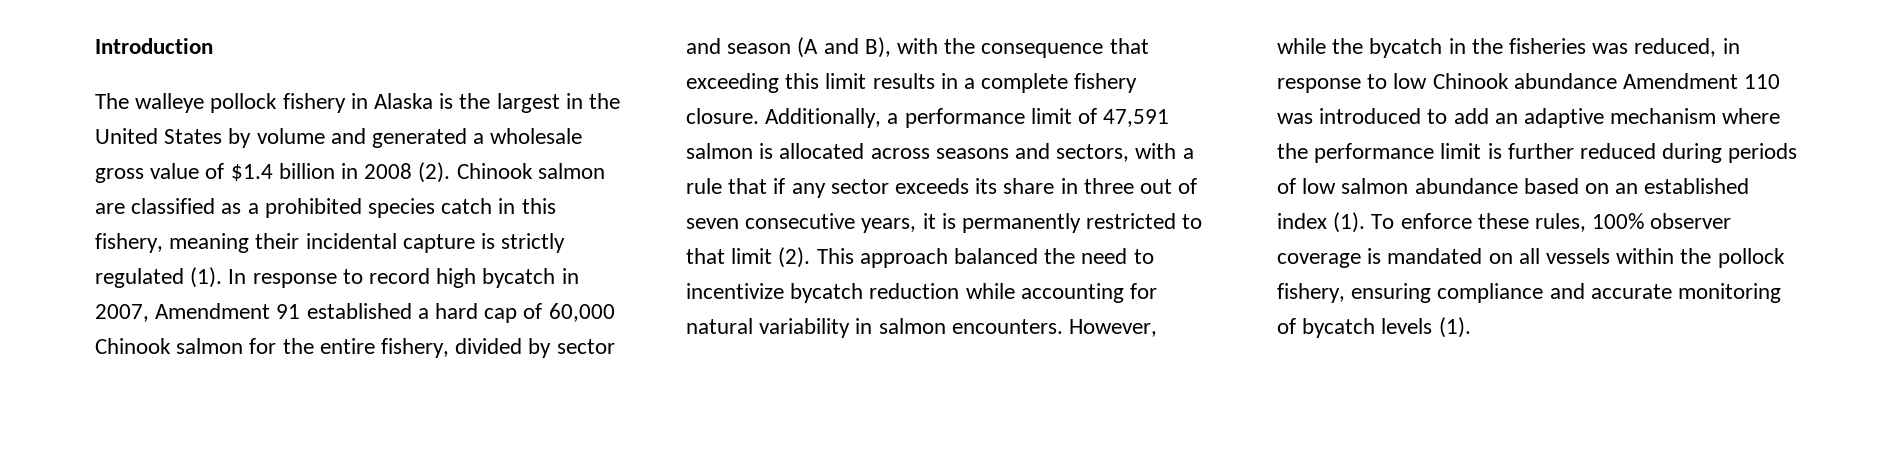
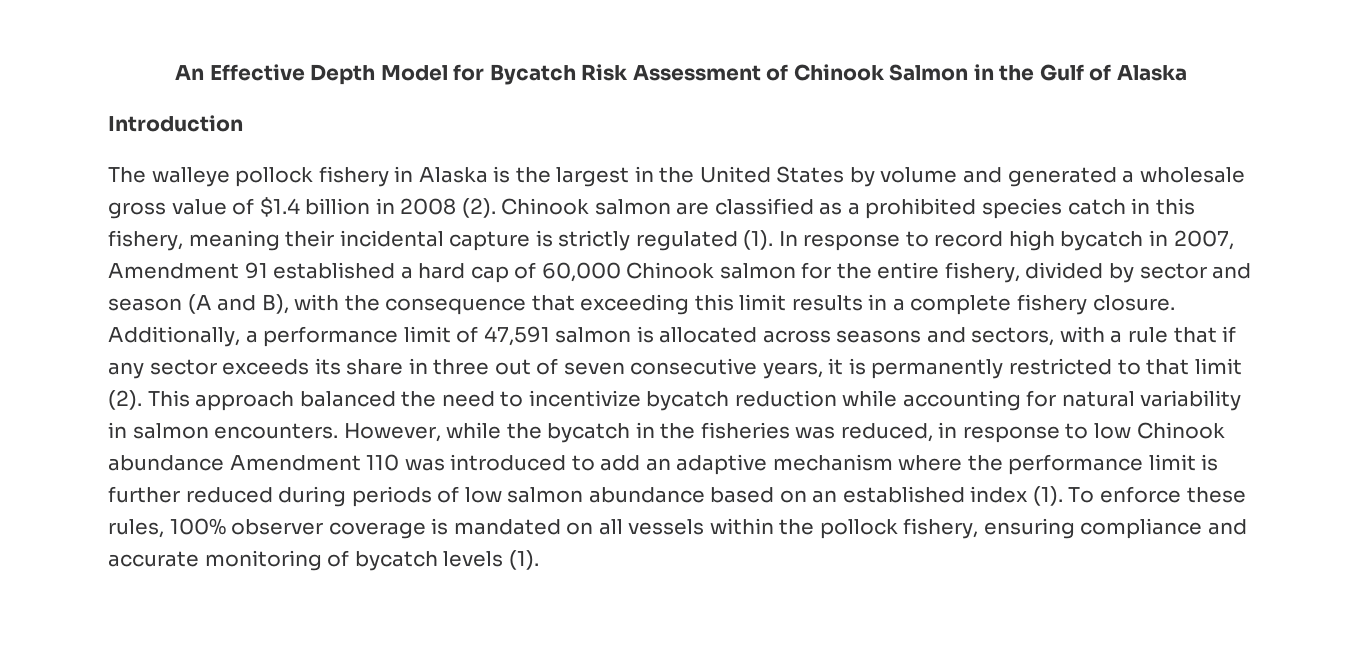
(95, 46) none -> [174,64,1188,85] An Effective Depth Model for Bycatch Risk Assessment of Chinook Salmon in the Gulf of Alaska //

